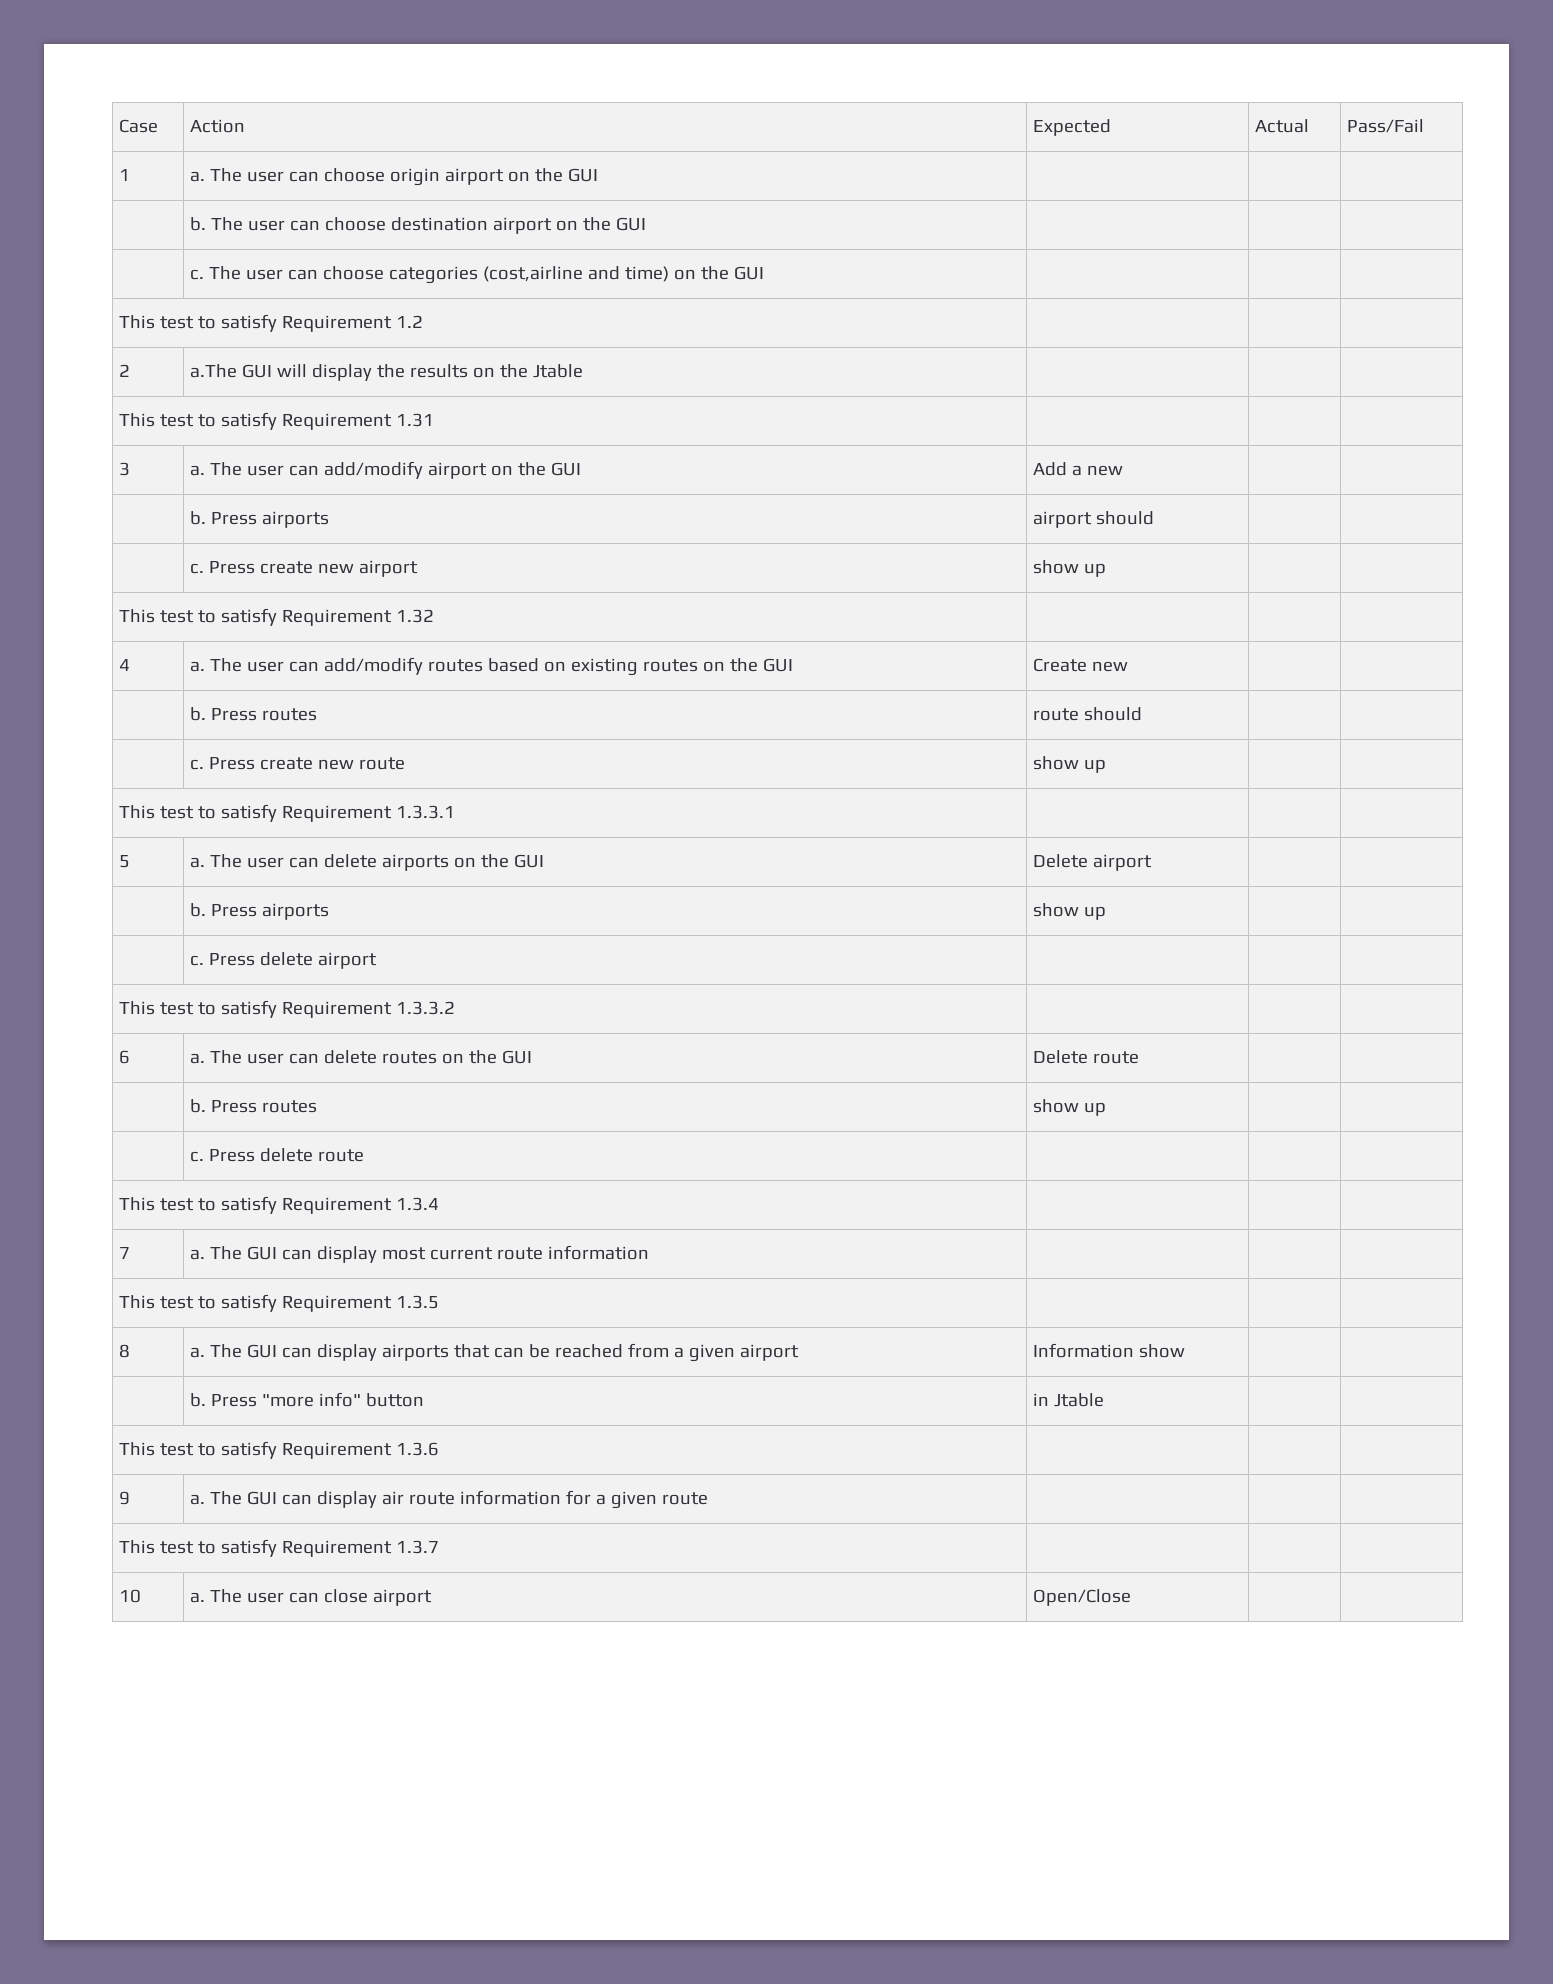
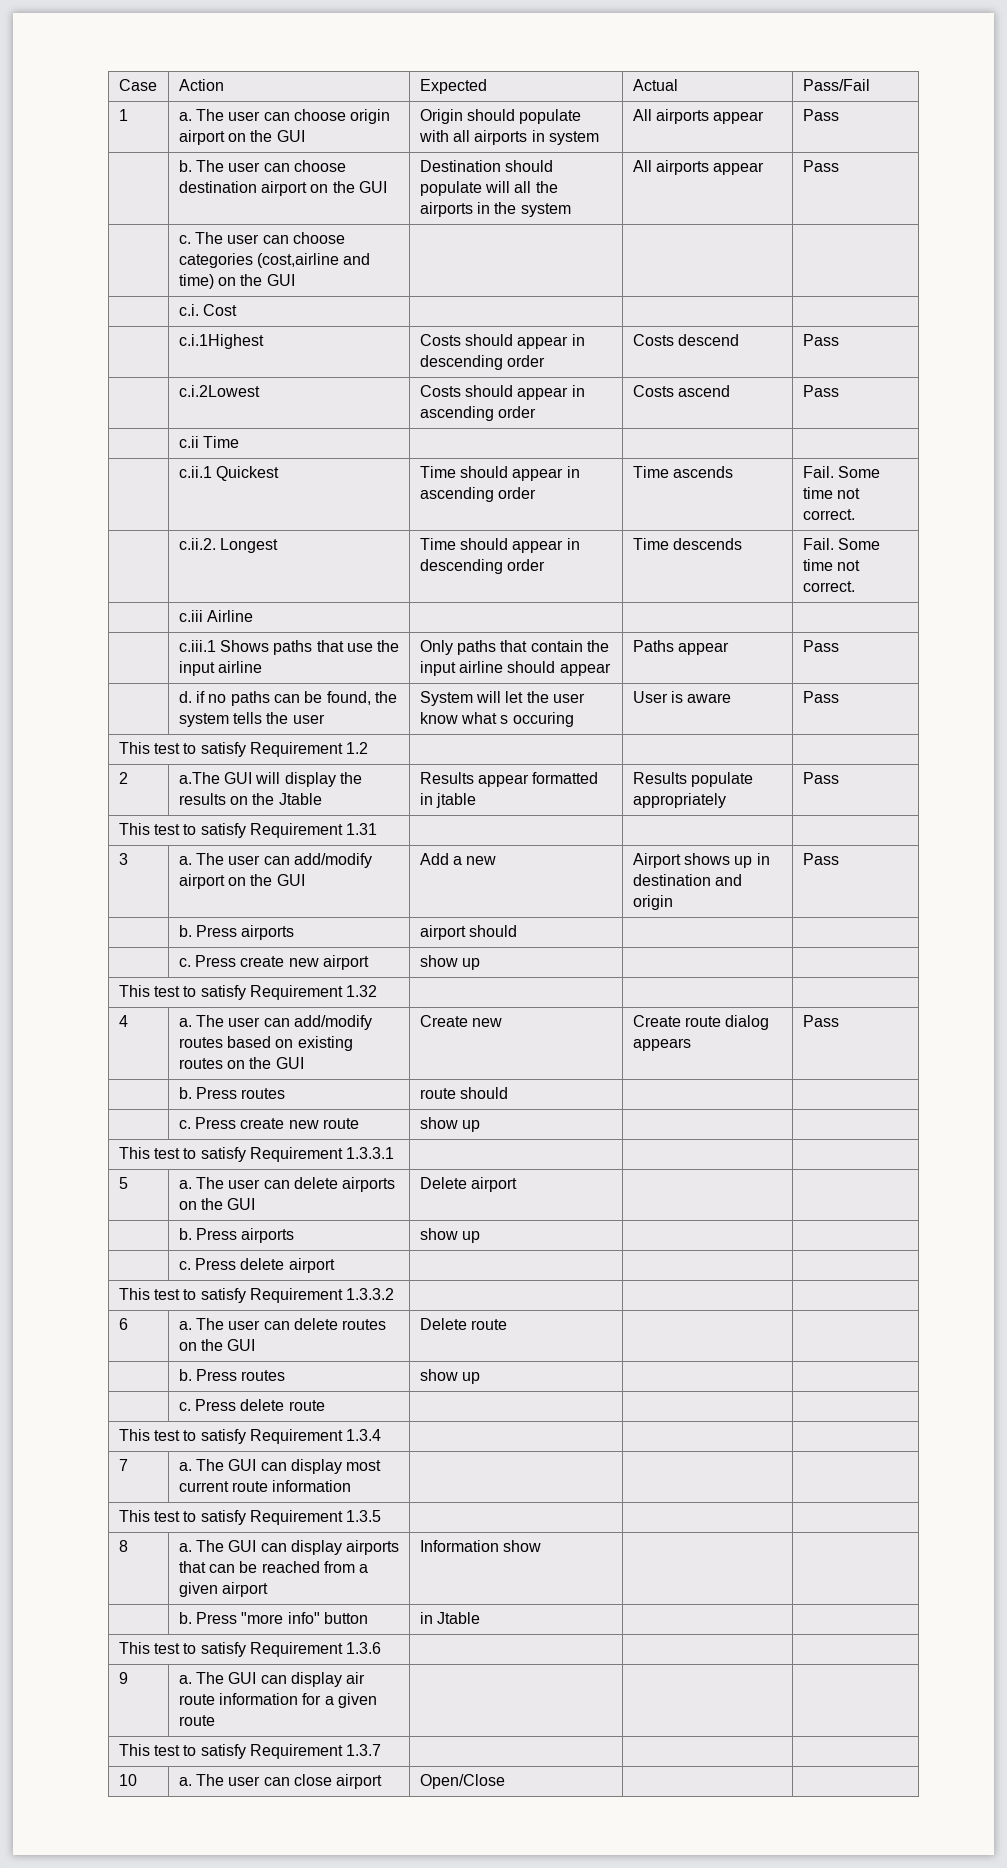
(599, 175) | | -> [419,109,582,124] [418,130,599,145] [632,109,765,124] [802,109,839,121] Origin should populate with all airports in system | All airports appear | Pass
(647, 224) | | -> [419,160,554,172] [419,181,558,196] [419,202,571,217] [632,160,765,175] [802,160,839,172] Destination should populate will all the airports in the system | All airports appear | Pass
(765, 273) none -> [178,304,238,316] [178,334,264,349] [419,334,585,349] [419,355,546,370] [632,334,740,346] [802,334,839,346] [178,385,260,397] [419,385,585,400] [419,406,537,421] [632,385,731,397] [802,385,839,397] [178,436,240,448] [178,466,280,481] [419,466,580,481] [419,487,537,502] [632,466,734,478] [802,466,881,478] [802,487,861,499] [802,509,855,520] [178,538,279,553] [419,538,580,553] [419,559,546,574] [632,538,743,550] [802,538,881,550] [802,559,861,571] [802,581,855,592] [178,610,254,622] [178,640,400,655] [178,661,263,676] [419,640,609,655] [419,661,611,676] [632,640,730,655] [802,640,839,652] [178,691,397,706] [178,712,325,727] [419,691,585,706] [419,712,574,727] [632,691,732,703] [802,691,839,703] // | c.i. Cost | | | // | c.i.1Highest | Costs should appear in descending order | Costs descend | Pass // | c.i.2Lowest | Costs should appear in ascending order | Costs ascend | Pass // | c.ii Time | | | // | c.ii.1 Quickest | Time should appear in ascending order | Time ascends | Fail. Some time not correct. // | c.ii.2. Longest | Time should appear in descending order | Time descends | Fail. Some time not correct. // | c.iii Airline | | | // | c.iii.1 Shows paths that use the input airline | Only paths that contain the input airline should appear | Paths appear | Pass // | d. if no paths can be found, the system tells the user | System will let the user know what s occuring | User is aware | Pass
(584, 371) | | -> [419,772,599,787] [419,793,477,808] [632,772,754,787] [632,793,726,808] [802,772,839,784] Results appear formatted in jtable | Results populate appropriately | Pass
(1124, 470) | -> [632,853,770,868] [632,874,743,886] [632,895,673,910] [802,853,839,865] Airport shows up in destination and origin | Pass
(1129, 666) | -> [632,1015,770,1030] [632,1038,691,1051] [802,1015,839,1027] Create route dialog appears | Pass

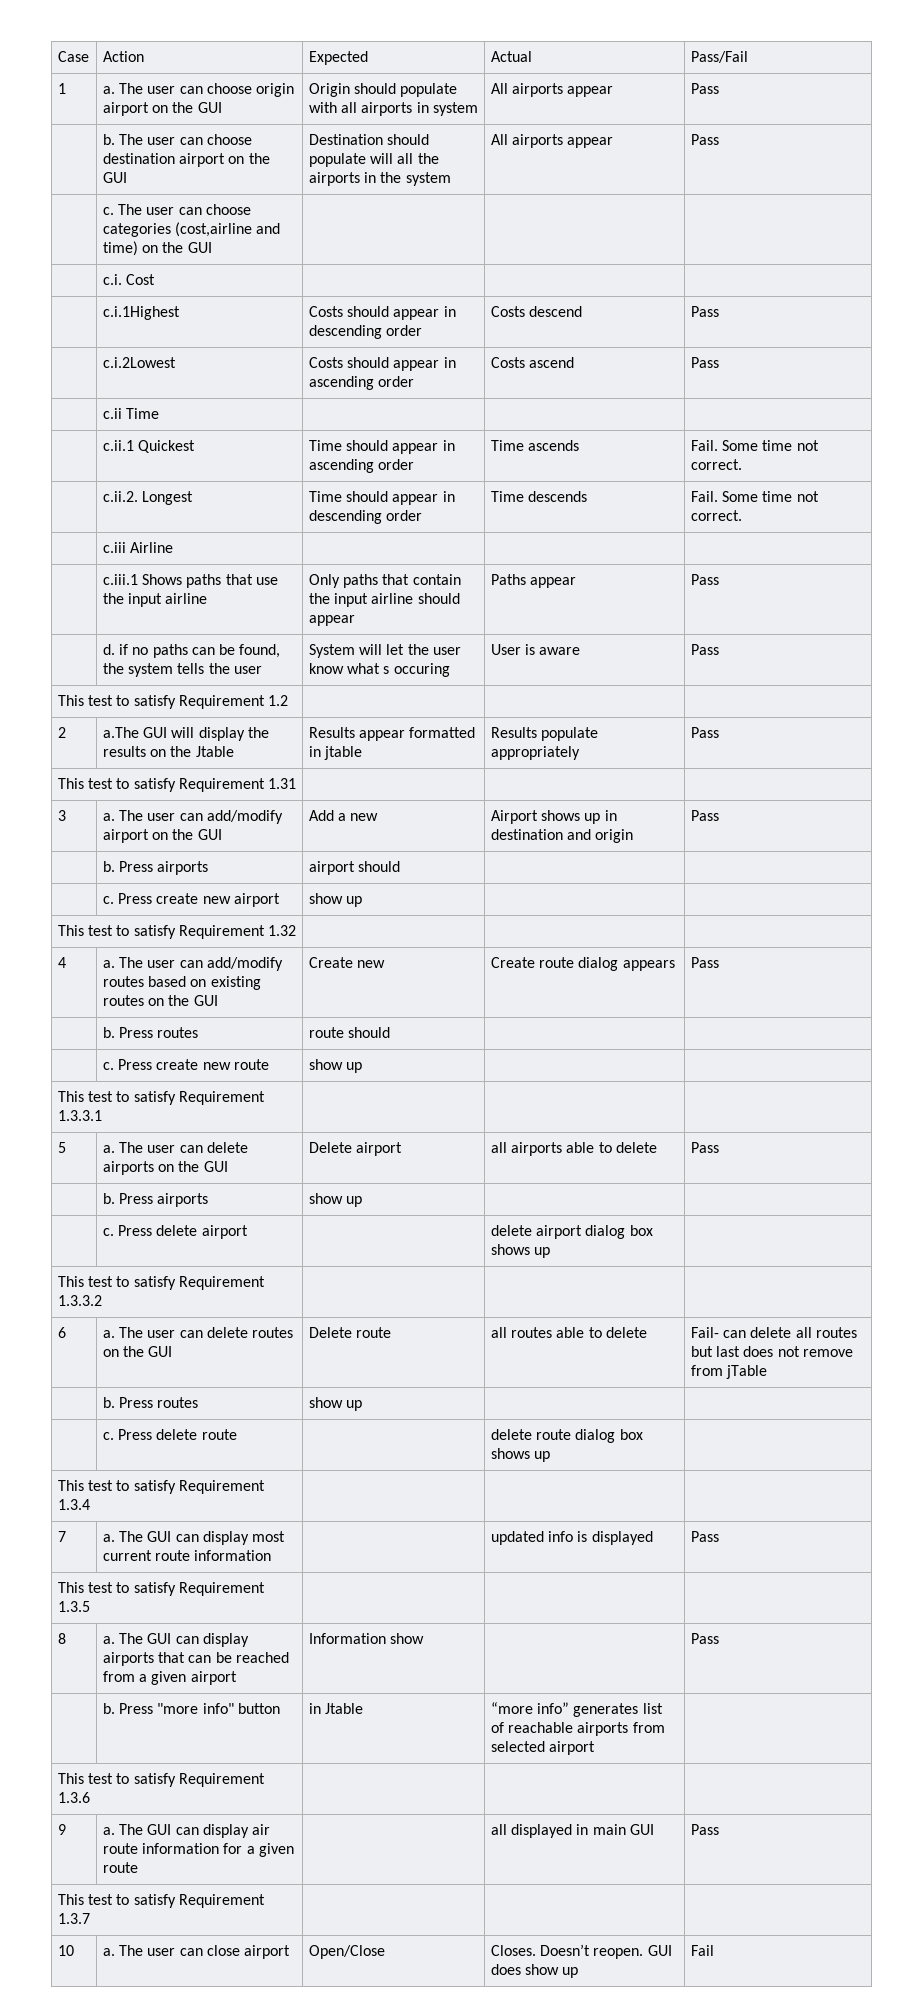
(518, 1184) | -> [490,1142,657,1156] [690,1142,719,1153] all airports able to delete | Pass
(335, 1265) none -> [490,1225,653,1239] [490,1244,551,1258] delete airport dialog box shows up
(508, 1324) | -> [490,1327,647,1338] [690,1327,857,1338] [690,1346,853,1357] [690,1365,768,1379] all routes able to delete | Fail- can delete all routes but last does not remove from jTable
(325, 1405) none -> [490,1429,643,1443] [490,1448,551,1462] delete route dialog box shows up
(352, 1486) | -> [490,1531,653,1545] [690,1531,719,1542] updated info is displayed | Pass
(542, 1546) none -> [690,1633,719,1644] Pass
(481, 1618) none -> [490,1702,663,1717] [490,1722,665,1736] [490,1741,596,1755] “more info” generates list of reachable airports from selected airport
(215, 1720) | -> [490,1824,654,1838] [690,1824,719,1835] all displayed in main GUI | Pass
(505, 1781) | -> [490,1944,672,1959] [490,1964,579,1978] [690,1945,714,1956] Closes. Doesn’t reopen. GUI does show up | Fail

